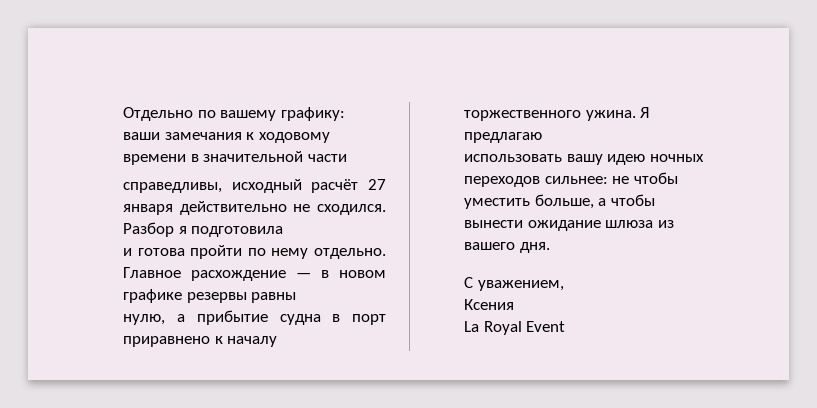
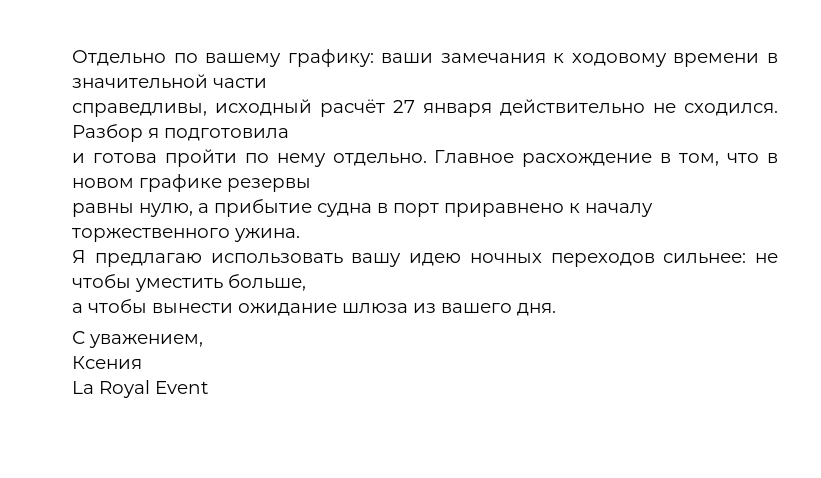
[296,273,312,278] — -> [660,153,760,166] в том, что
(247, 297) none -> (312, 185) //
(297, 297) // -> (135, 210) none
(636, 115) none -> (301, 235) //
(543, 137) // -> (202, 260) none
(594, 201) none -> (307, 282) //
(656, 200) // -> (148, 306) none

